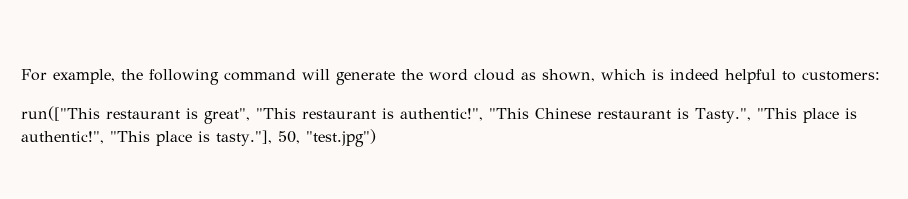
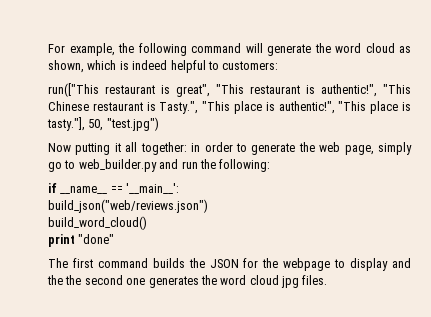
(376, 138) none -> [48,142,413,155] [48,159,271,172] [48,183,180,194] [48,199,208,213] [48,216,147,230] [48,234,115,247] [48,258,412,271] [47,275,328,288] // Now putting it all together: in order to generate the web page, simply go to web_builder.py and run the following: // if __name__ == '__main__': // build_json("web/reviews.json") // build_word_cloud() // print "done" // The first command builds the JSON for the webpage to display and the the second one generates the word cloud jpg files.

